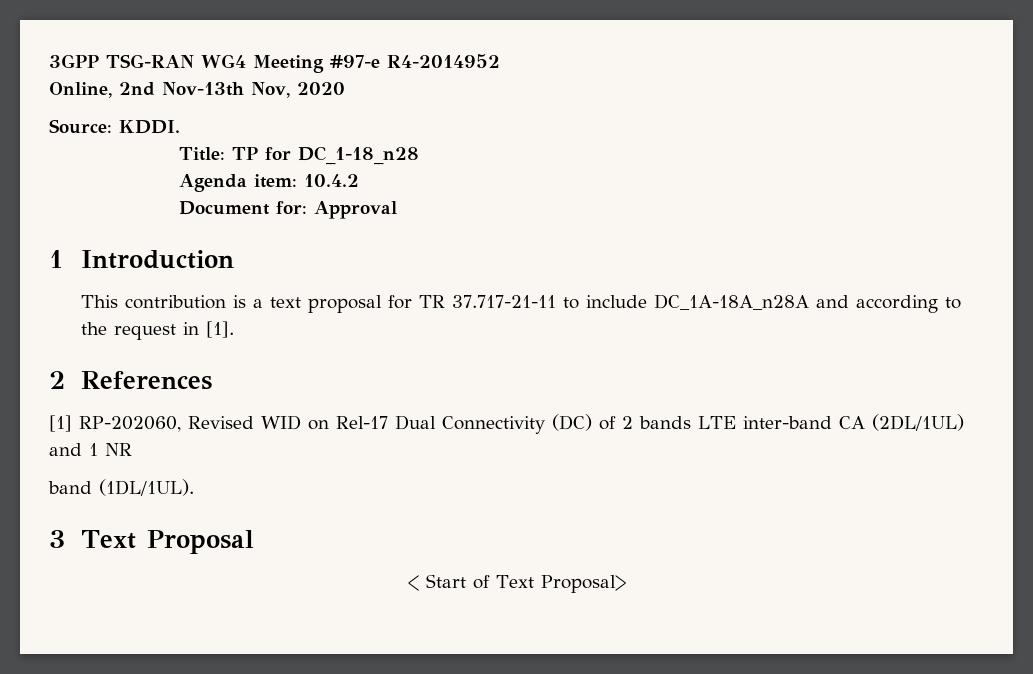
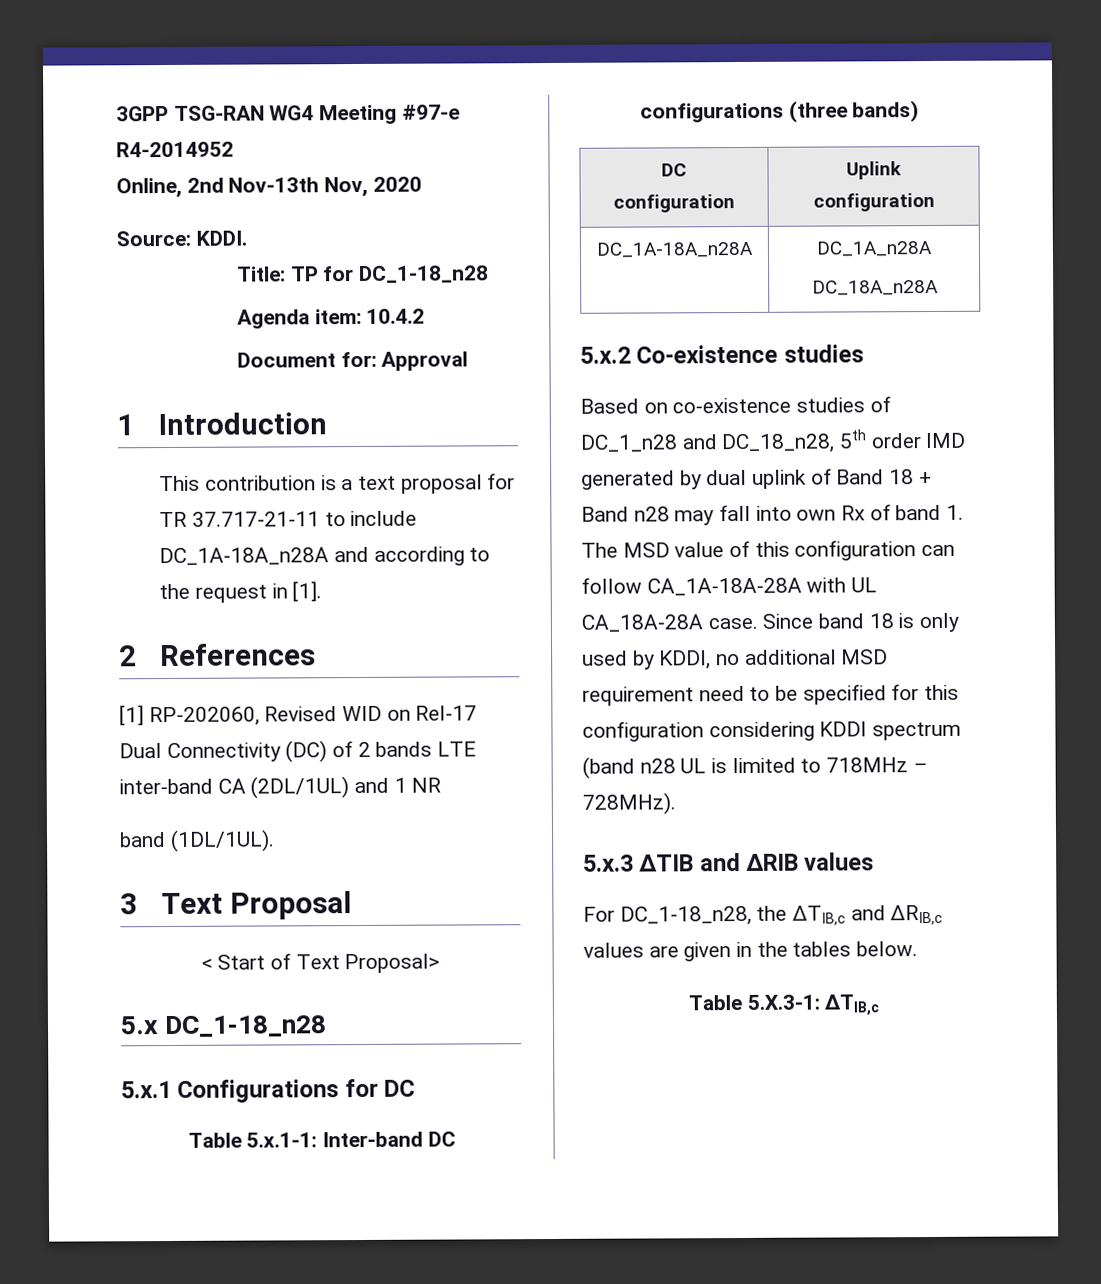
(626, 584) none -> [120,1015,328,1038] [121,1078,416,1103] [187,1131,456,1148] [639,100,920,123] [661,163,687,177] [613,194,735,213] [846,161,902,180] [812,192,935,212] [596,241,753,258] [816,240,932,257] [811,279,939,296] [580,344,864,364] [580,396,891,414] [580,429,966,454] [581,468,932,490] [581,504,965,526] [581,540,956,561] [581,577,878,596] [581,612,960,633] [582,649,889,670] [582,684,960,706] [582,721,962,742] [582,756,928,779] [582,792,676,815] [583,852,875,872] [583,904,944,926] [583,941,919,962] [687,994,880,1016] // 5.x DC_1-18_n28 // 5.x.1 Configurations for DC // Table 5.x.1-1: Inter-band DC configurations (three bands) // DC // configuration | Uplink configuration // DC_1A-18A_n28A | DC_1A_n28A // DC_18A_n28A // 5.x.2 Co-existence studies // Based on co-existence studies of DC_1_n28 and DC_18_n28, 5th order IMD generated by dual uplink of Band 18 + Band n28 may fall into own Rx of band 1. The MSD value of this configuration can follow CA_1A-18A-28A with UL CA_18A-28A case. Since band 18 is only used by KDDI, no additional MSD requirement need to be specified for this configuration considering KDDI spectrum (band n28 UL is limited to 718MHz – 728MHz). // 5.x.3 ∆TIB and ∆RIB values // For DC_1-18_n28, the ΔTIB,c and ΔRIB,c values are given in the tables below. // Table 5.X.3-1: ΔTIB,c

